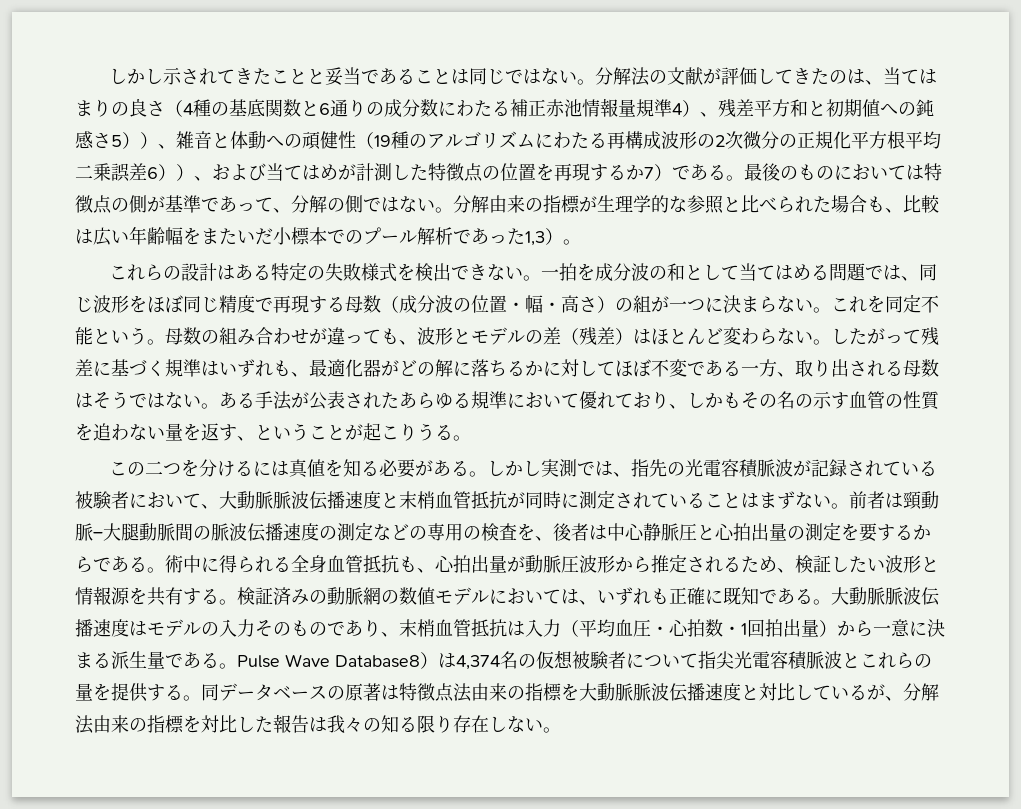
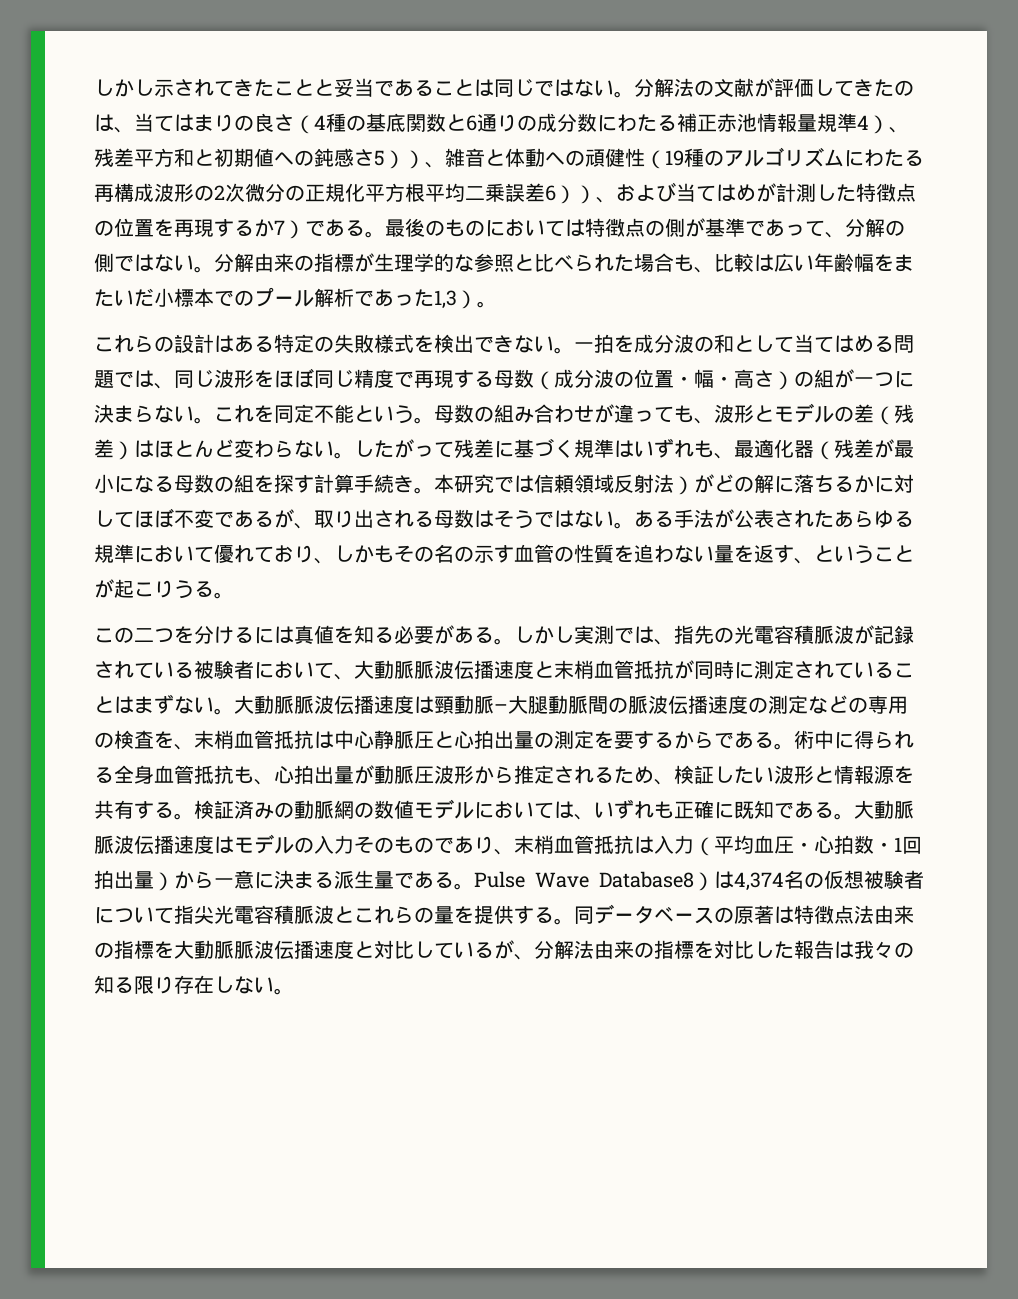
(381, 368) none -> [814,439,914,460] [94,474,694,495] （残差が最小になる母数の組を探す計算手続き。本研究では信頼領域反射法）
[741,359,777,377] 一方 -> [274,509,294,528] が
[849,491,885,509] 前者 -> [234,695,414,714] 大動脈脈波伝播速度
[553,523,589,541] 後者 -> [194,730,314,749] 末梢血管抵抗

